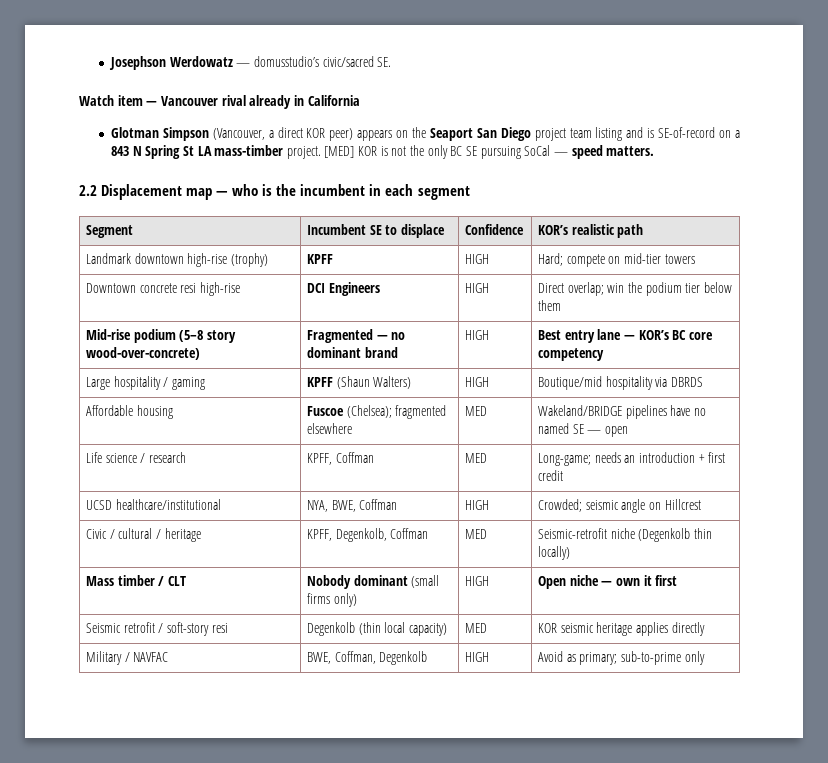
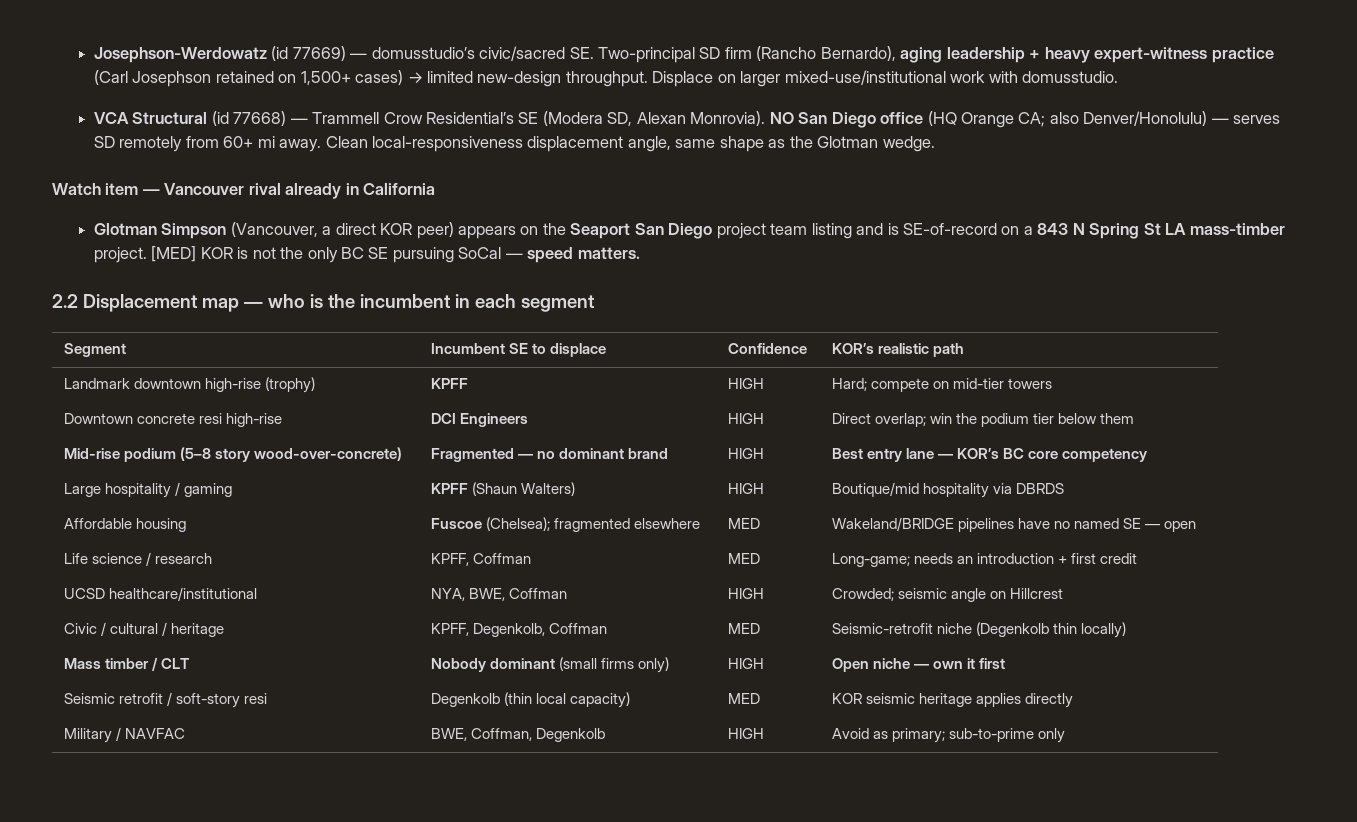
[108,56,233,70] Josephson Werdowatz -> [93,46,346,63] Josephson-Werdowatz (id 77669)
(392, 62) none -> [597,46,1274,63] [93,70,1119,87] [93,111,1281,128] [93,136,935,152] Two-principal SD firm (Rancho Bernardo), aging leadership + heavy expert-witness practice (Carl Josephson retained on 1,500+ cases) → limited new-design throughput. Displace on larger mixed-use/institutional work with domusstudio. // VCA Structural (id 77668) — Trammell Crow Residential’s SE (Modera SD, Alexan Monrovia). NO San Diego office (HQ Orange CA; also Denver/Honolulu) — serves SD remotely from 60+ mi away. Clean local-responsiveness displacement angle, same shape as the Glotman wedge.

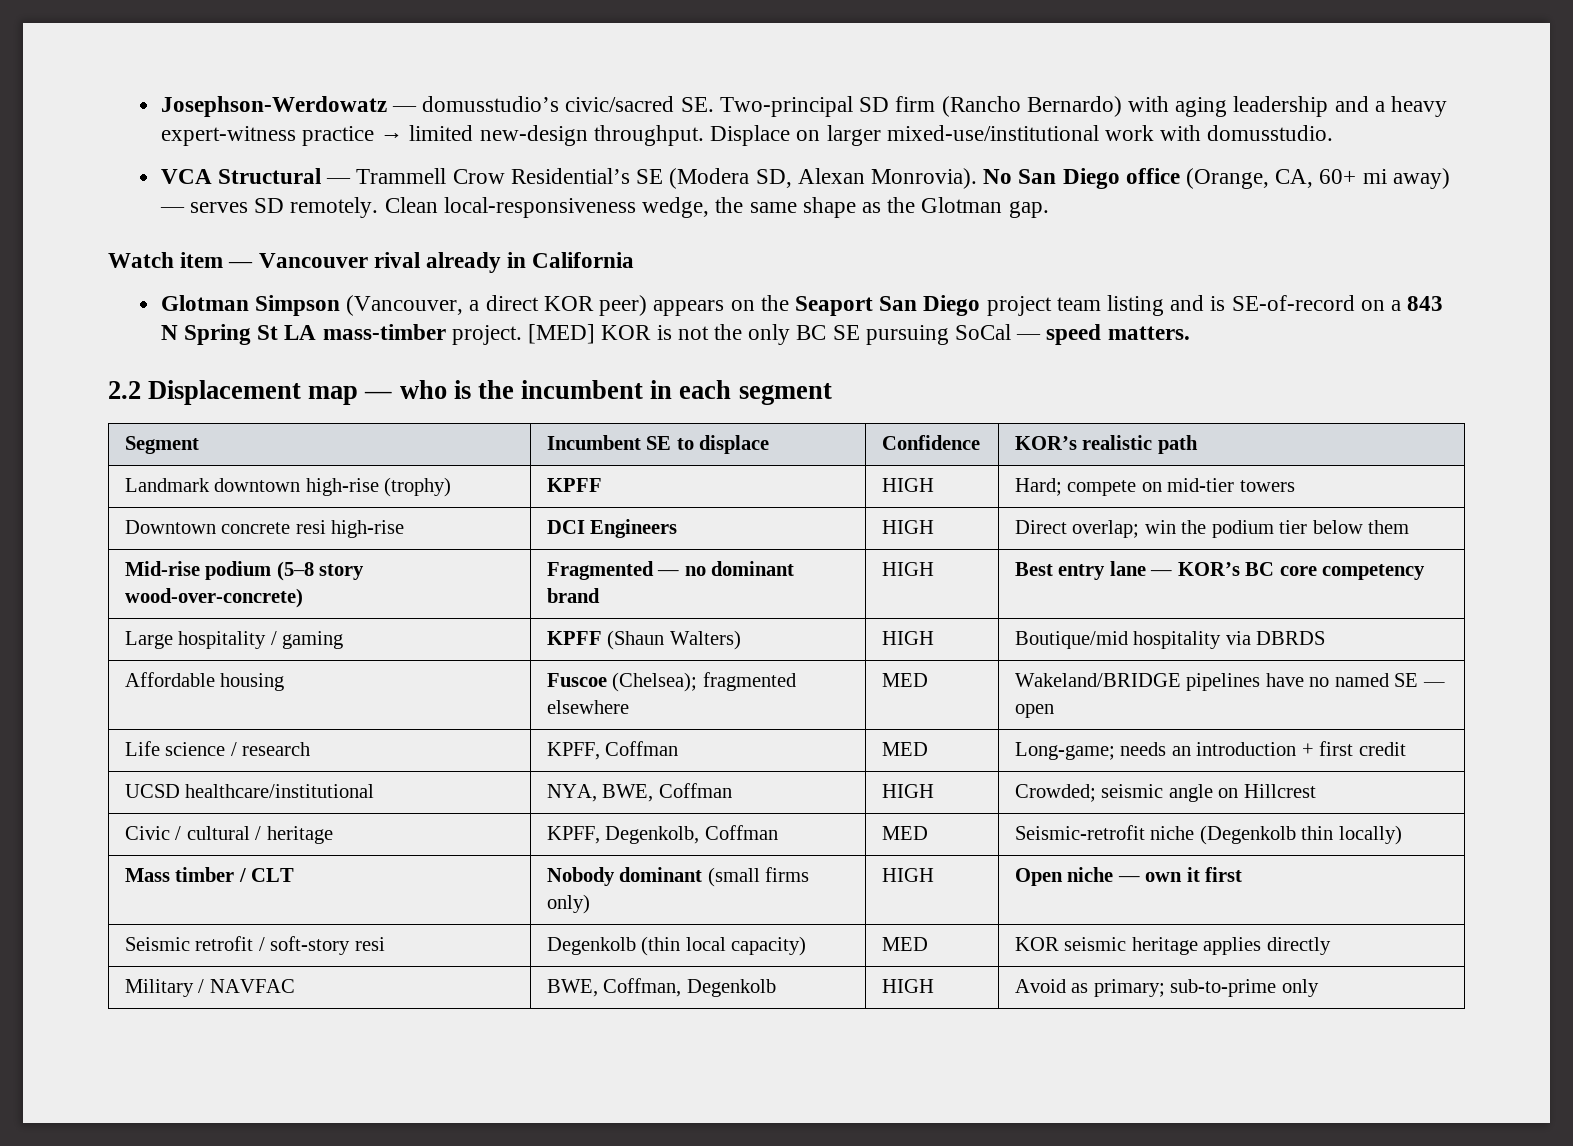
[271,46,346,61] (id 77669) -> (387, 106) none
[820,46,1274,63] [93,70,404,87] Bernardo), aging leadership + heavy expert-witness practice (Carl Josephson retained on 1,500+ cases) -> [1026,96,1447,117] [160,126,375,146] Bernardo) with aging leadership and a heavy expert-witness practice
[211,111,287,126] (id 77668) -> (322, 176) none
[769,112,794,124] NO -> [983,169,1013,184] No
[927,111,1281,128] [93,136,671,152] (HQ Orange CA; also Denver/Honolulu) — serves SD remotely from 60+ mi away. Clean local-responsiveness displacement angle, -> [1185,168,1450,189] [159,197,744,218] (Orange, CA, 60+ mi away) — serves SD remotely. Clean local-responsiveness wedge, the
[882,136,935,152] wedge. -> [1008,201,1049,218] gap.

